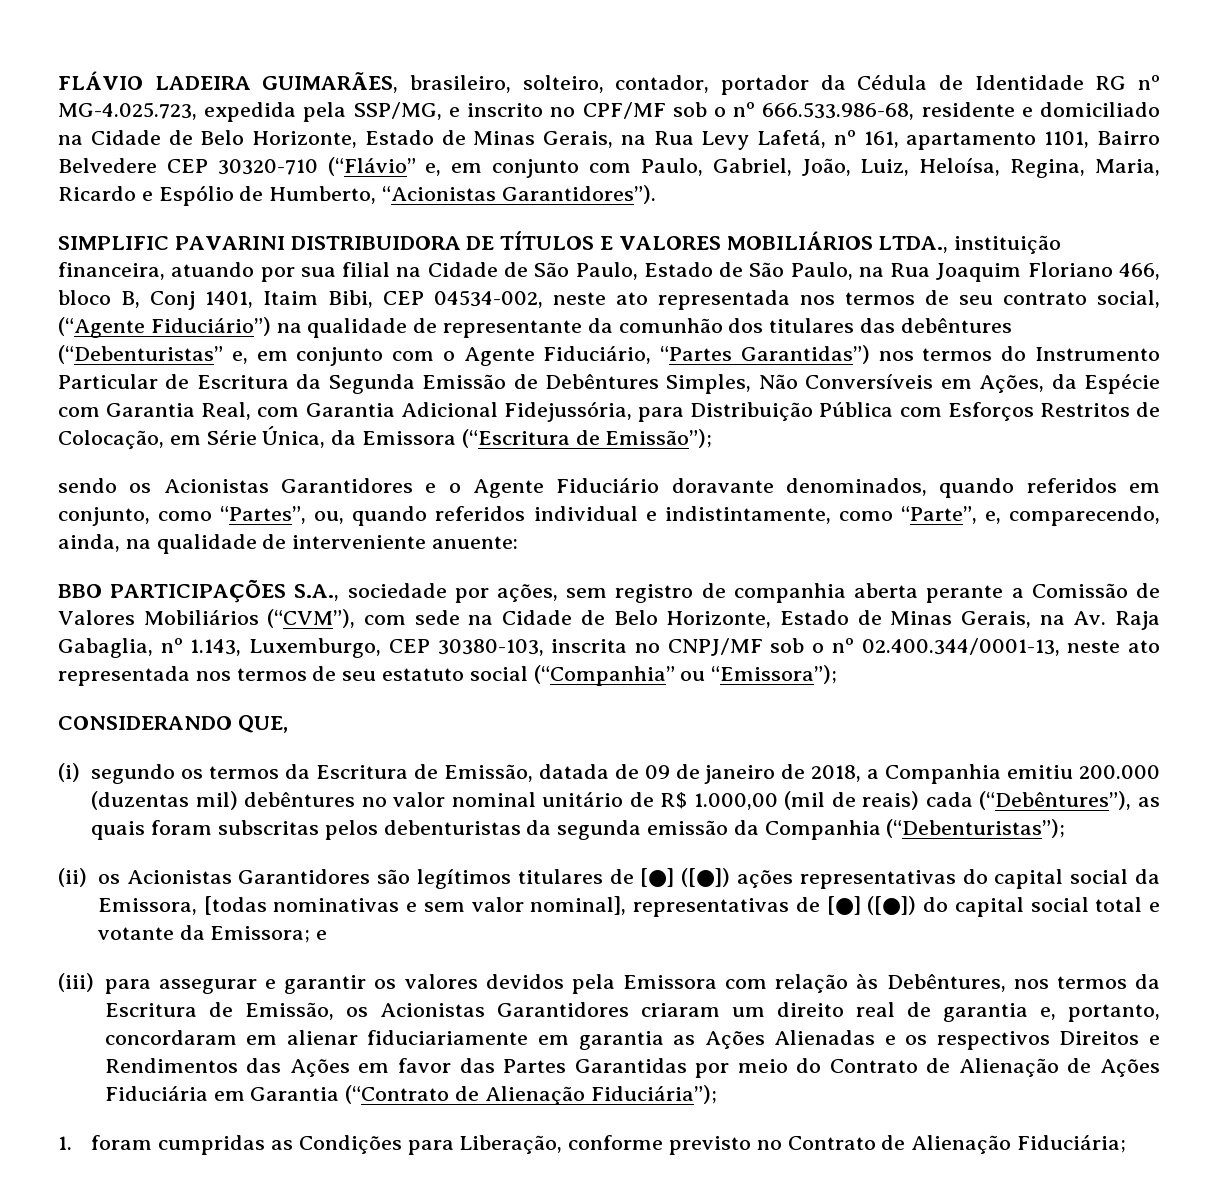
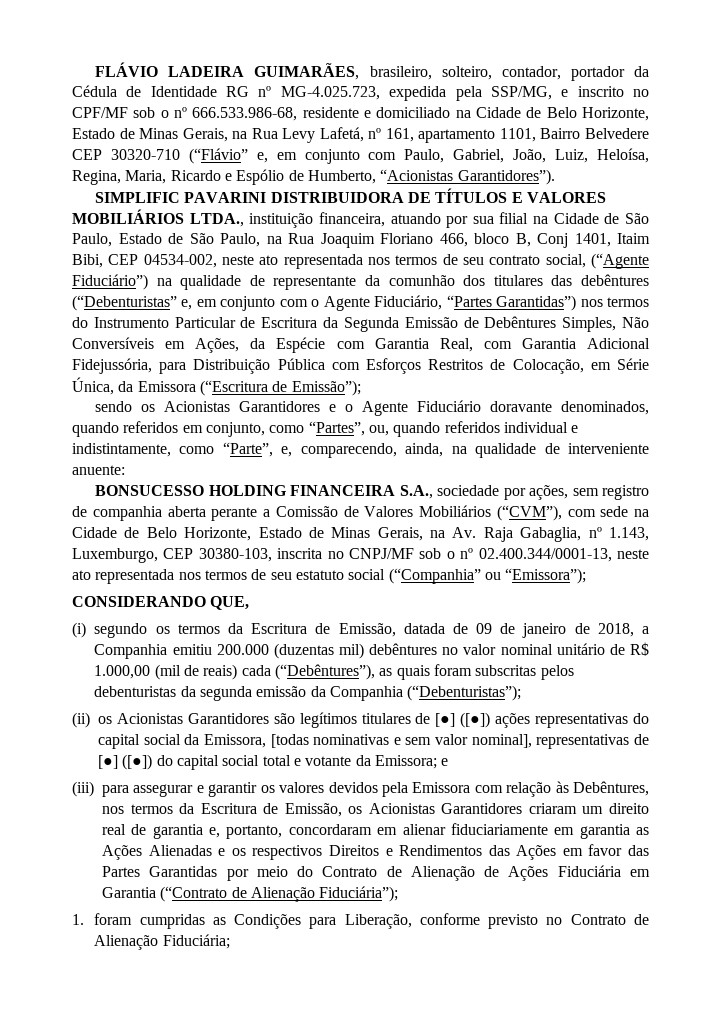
[58,579,287,603] BBO PARTICIPAÇÕES -> [95,485,396,496] BONSUCESSO HOLDING FINANCEIRA

